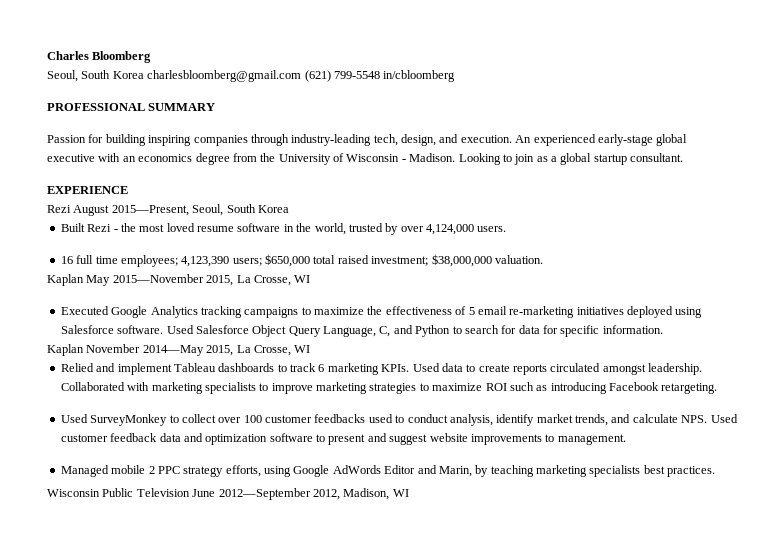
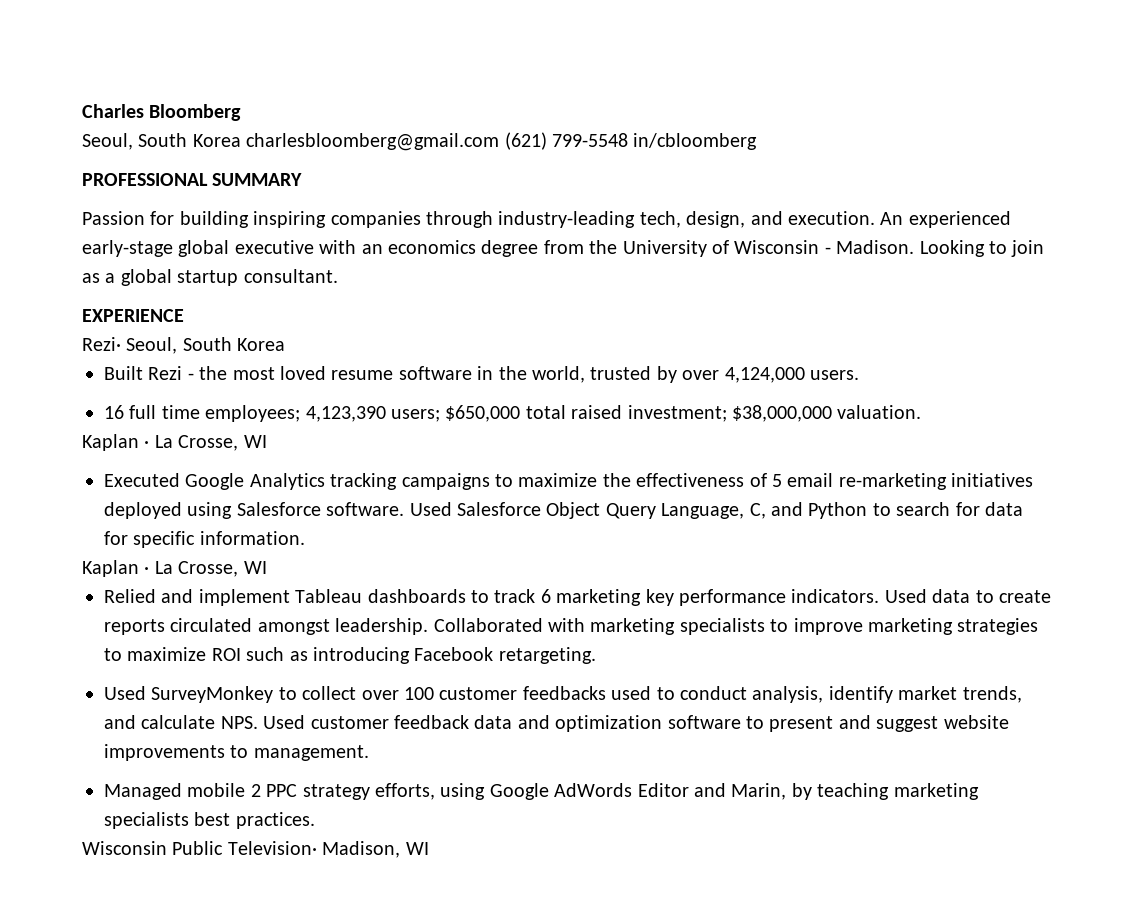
[47,205,189,216] Rezi August 2015—Present, -> [82,337,121,351] Rezi·
[86,274,234,286] May 2015—November 2015, -> [144,441,150,448] ·
[86,344,234,356] November 2014—May 2015, -> [144,567,150,574] ·
[381,364,410,372] KPIs. -> [645,589,880,606] key performance indicators.
[136,488,340,500] Television June 2012—September 2012, -> [227,841,317,855] Television·

